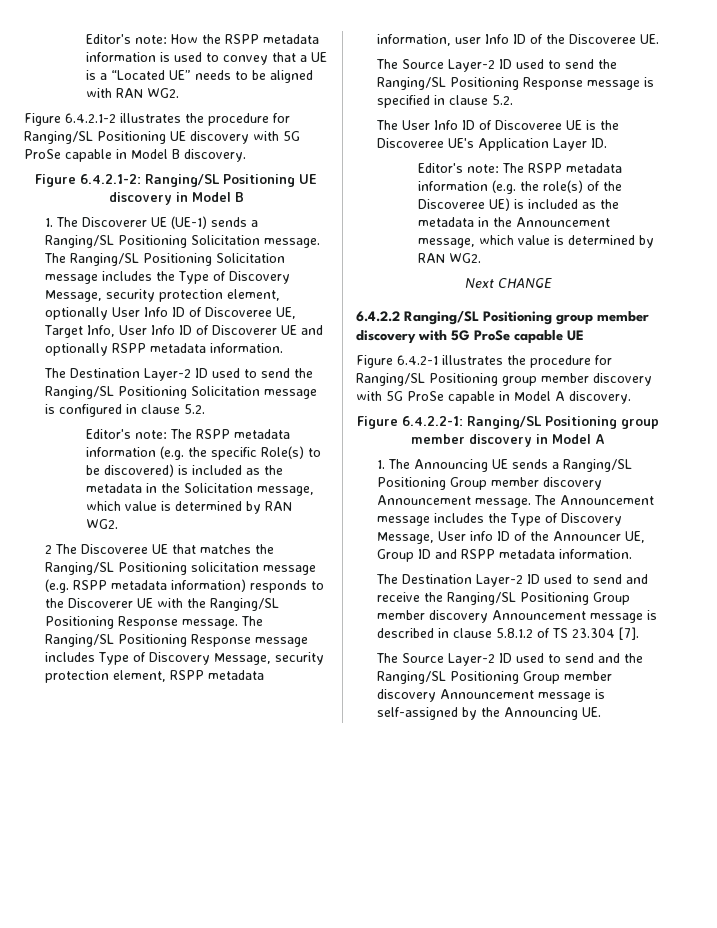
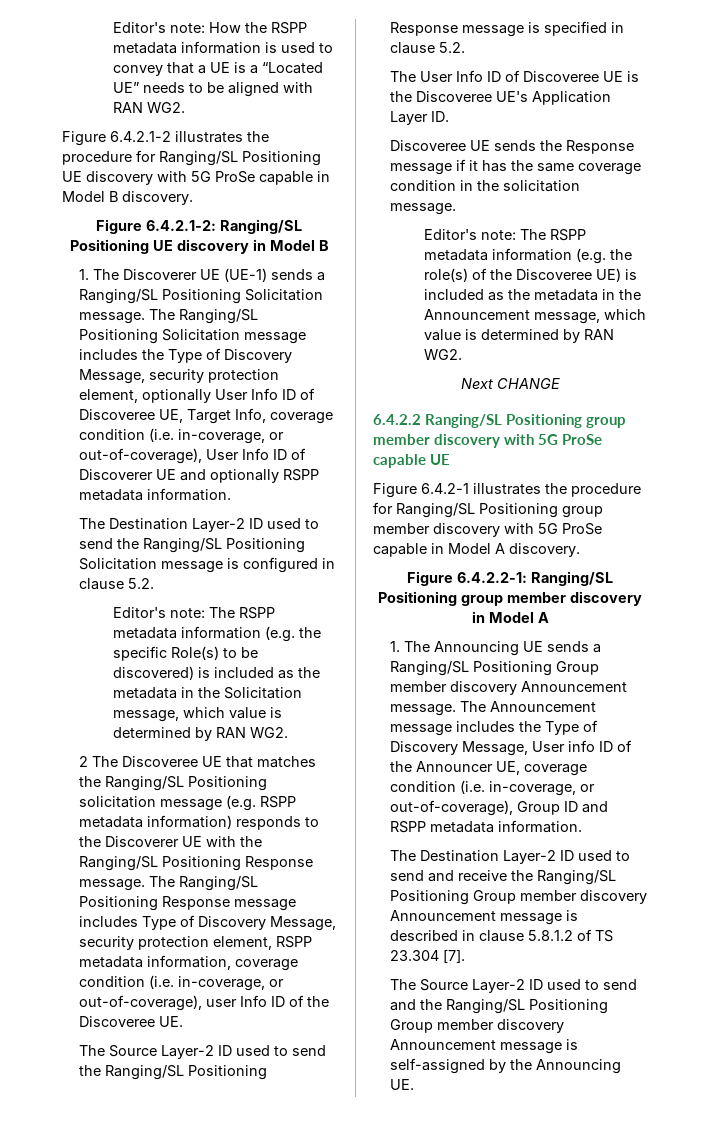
(115, 331) none -> [269,412,333,424] [78,428,284,444] [78,448,202,464] coverage condition (i.e. in-coverage, or out-of-coverage),
(451, 40) none -> [234,959,298,971] [78,975,284,991] [78,995,202,1011] coverage condition (i.e. in-coverage, or out-of-coverage),
(607, 143) none -> [389,140,634,154] [389,159,641,175] [389,180,580,192] [389,203,456,215] // Discoveree UE sends the Response message if it has the same coverage condition in the solicitation message.
(645, 537) none -> [523,764,587,776] [389,780,595,796] [389,800,513,816] coverage condition (i.e. in-coverage, or out-of-coverage),

